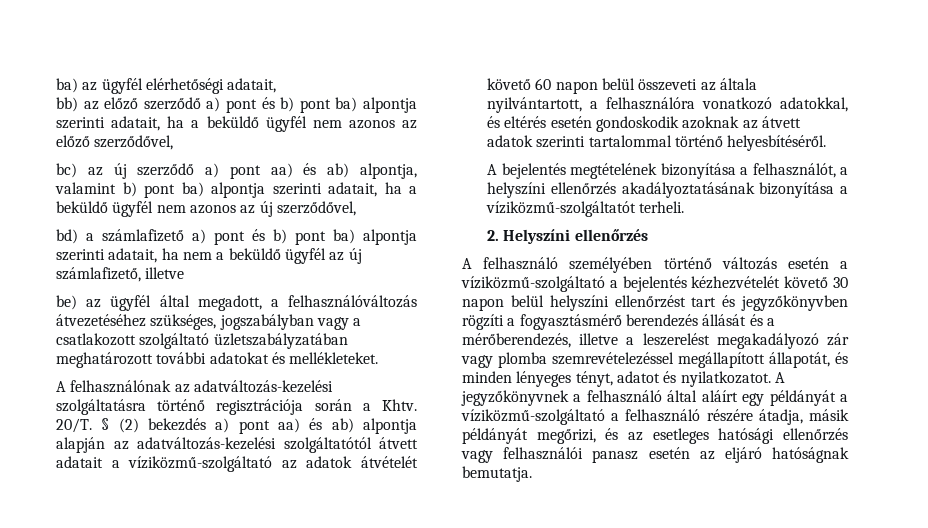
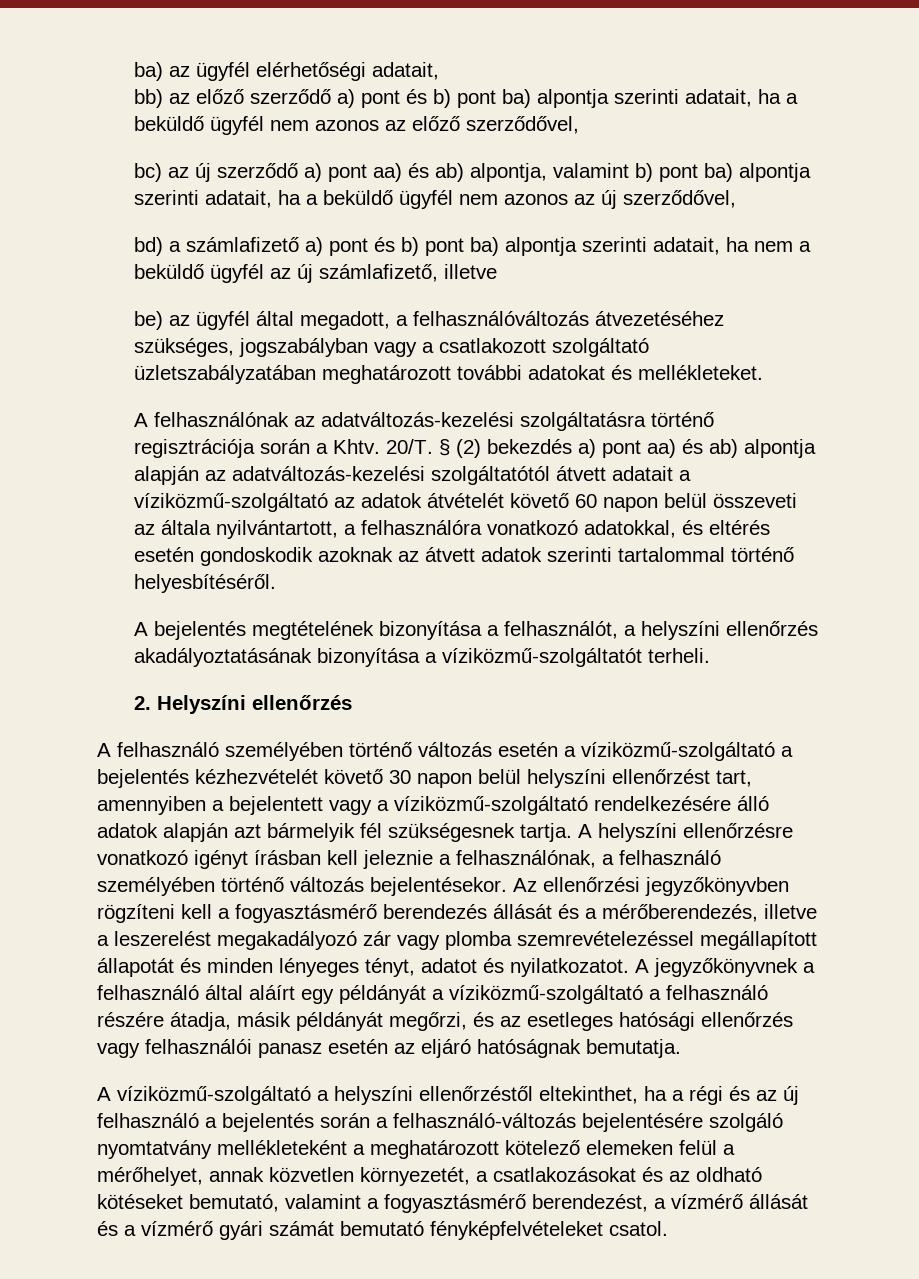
[691,295,848,311] [462,314,504,330] tart és jegyzőkönyvben rögzíti -> [716,770,752,787] [97,796,769,815] [97,823,793,842] [97,850,721,869] [97,877,789,896] [97,904,212,923] tart, amennyiben a bejelentett vagy a víziközmű-szolgáltató rendelkezésére álló adatok alapján azt bármelyik fél szükségesnek tartja. A helyszíni ellenőrzésre vonatkozó igényt írásban kell jeleznie a felhasználónak, a felhasználó személyében történő változás bejelentésekor. Az ellenőrzési jegyzőkönyvben rögzíteni kell
[769,352,830,368] állapotát, -> [97,958,174,977] állapotát
[536,429,596,444] megőrizi, -> [389,1012,467,1031] megőrzi,
(532, 474) none -> [97,1086,799,1105] [97,1113,783,1132] [97,1140,735,1159] [97,1167,762,1186] [97,1194,808,1213] [97,1221,668,1240] // A víziközmű-szolgáltató a helyszíni ellenőrzéstől eltekinthet, ha a régi és az új felhasználó a bejelentés során a felhasználó-változás bejelentésére szolgáló nyomtatvány mellékleteként a meghatározott kötelező elemeken felül a mérőhelyet, annak közvetlen környezetét, a csatlakozásokat és az oldható kötéseket bemutató, valamint a fogyasztásmérő berendezést, a vízmérő állását és a vízmérő gyári számát bemutató fényképfelvételeket csatol.

